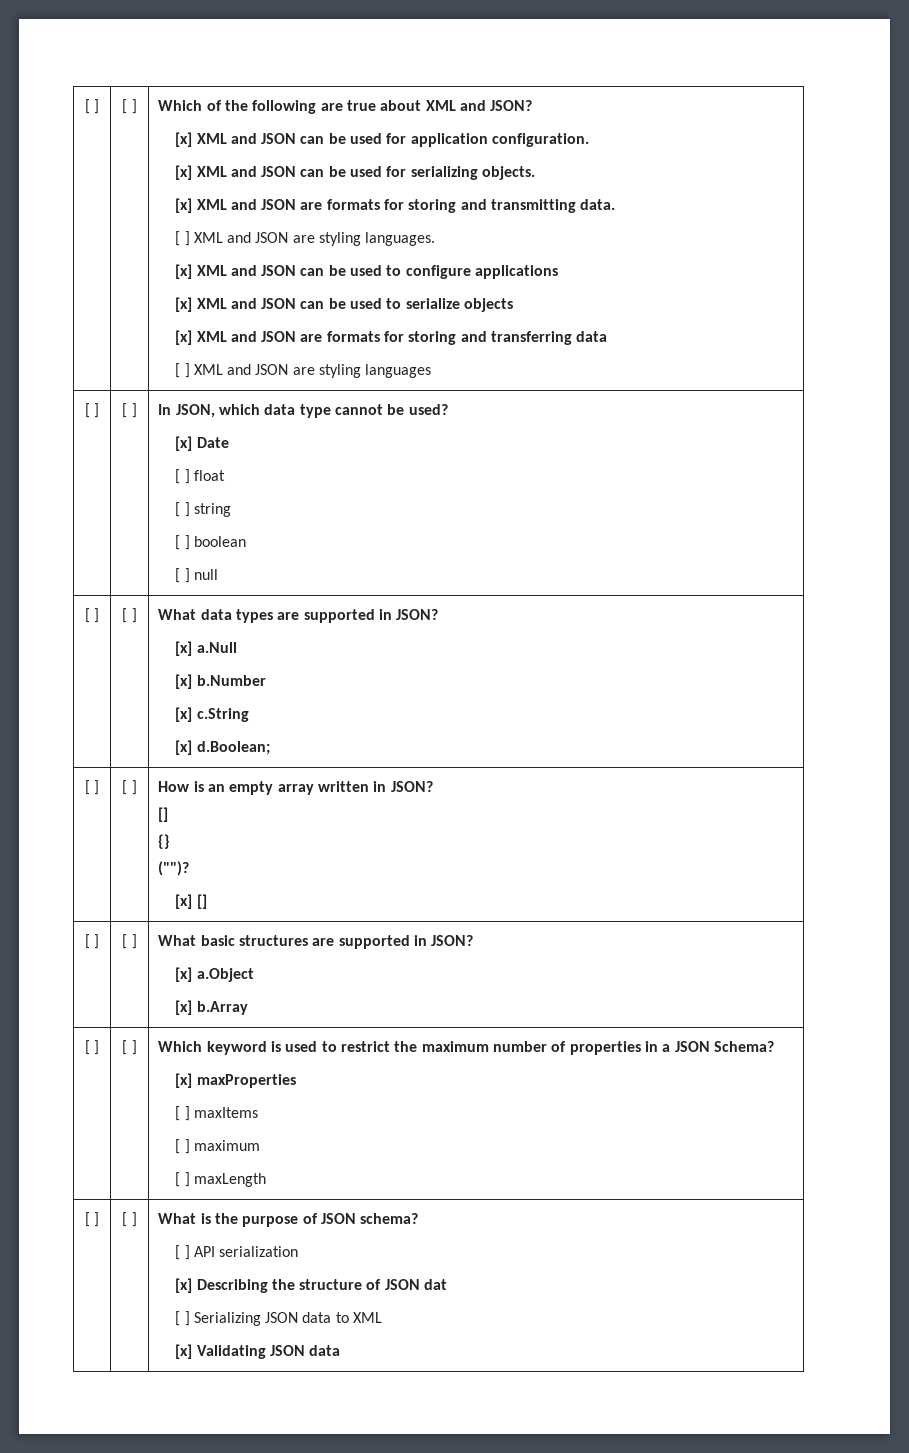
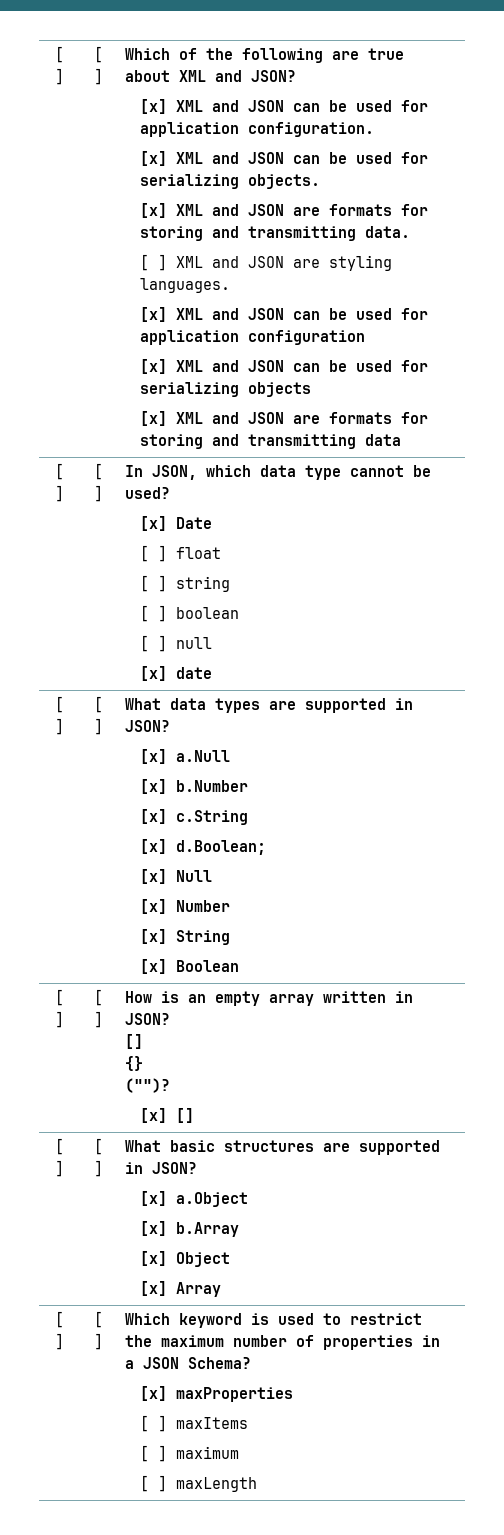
[386,265,559,279] [175,297,460,312] to configure applications // [x] XML and JSON can be used to serialize -> [401,308,429,320] [140,330,366,345] [140,359,429,374] [140,382,240,397] for application configuration // [x] XML and JSON can be used for serializing
[491,331,608,345] [175,363,432,378] transferring data // [ ] XML and JSON are styling languages -> [248,434,402,449] transmitting data
(218, 574) none -> [140,666,213,681] // [x] date
(270, 748) none -> [140,869,213,884] [140,899,231,914] [140,929,231,945] [140,959,240,974] // [x] Null // [x] Number // [x] String // [x] Boolean
(248, 1008) none -> [140,1251,231,1267] [140,1281,222,1297] // [x] Object // [x] Array
[84,1212,100,1227] [122,1212,137,1227] [158,1213,419,1227] [175,1245,299,1260] [175,1278,448,1293] [175,1311,383,1326] [175,1344,341,1359] // [ ] | [ ] | What is the purpose of JSON schema? // [ ] API serialization // [x] Describing the structure of JSON dat // [ ] Serializing JSON data to XML // [x] Validating JSON data -> (258, 1484) none

